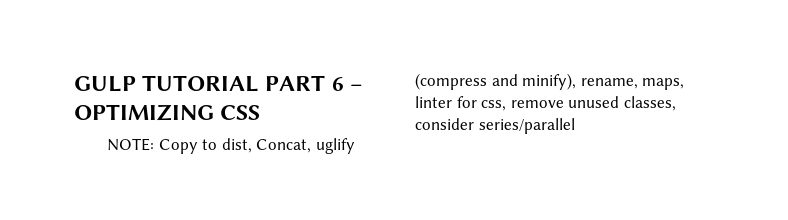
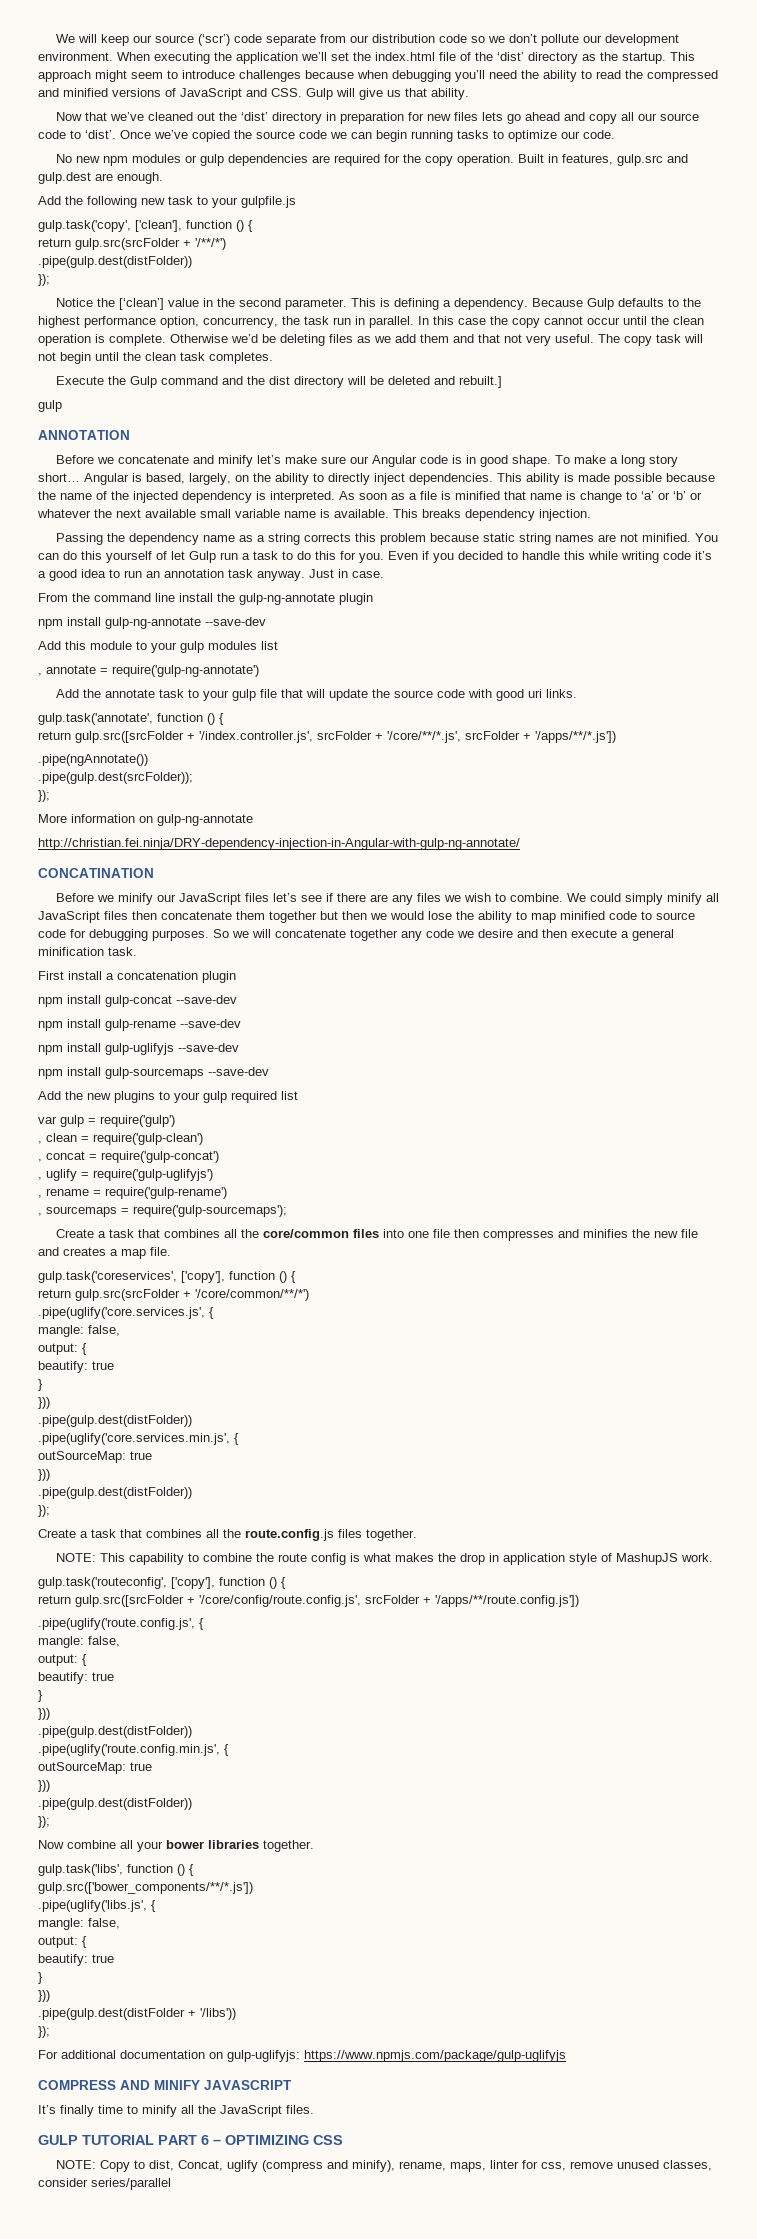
(74, 84) none -> [55,34,679,46] [38,52,695,64] [38,70,718,82] [38,88,469,100] [55,112,699,124] [38,130,615,142] [55,154,688,166] [38,172,163,184] [38,196,296,208] [38,220,253,232] [38,238,226,250] [38,256,192,268] [38,274,50,286] [55,298,701,310] [38,316,704,328] [38,334,703,346] [38,352,273,364] [55,376,502,388] [38,400,62,412] [38,430,130,440] [55,455,678,467] [38,473,715,485] [38,491,702,503] [37,509,591,521] [55,533,718,545] [38,551,712,563] [38,569,384,581] [38,593,373,605] [38,617,266,629] [38,641,278,653] [38,665,259,677] [55,689,577,701] [38,713,224,725] [38,731,616,743] [38,754,148,766] [38,772,193,784] [38,790,50,802] [38,814,253,826] [38,838,520,850] [38,868,154,878] [55,893,719,905] [38,911,695,923] [38,929,674,941] [38,947,137,956] [38,971,236,983] [38,995,237,1007] [38,1019,241,1031] [38,1043,239,1055] [38,1067,269,1079] [38,1091,298,1103] [38,1115,175,1127] [38,1133,203,1145] [38,1151,219,1163] [38,1169,213,1181] [38,1187,227,1199] [38,1205,287,1217] [55,1229,698,1241] [38,1247,171,1259] [38,1271,296,1283] [38,1289,309,1301] [38,1307,214,1319] [38,1325,120,1337] [38,1343,87,1355] [38,1361,114,1373] [38,1379,43,1391] [38,1397,50,1409] [38,1415,192,1427] [38,1433,239,1445] [38,1451,152,1463] [38,1469,50,1481] [38,1487,192,1499] [38,1505,50,1517] [38,1529,417,1541] [55,1553,713,1565] [38,1577,286,1589] [38,1595,579,1607] [38,1618,204,1630] [38,1636,120,1648] [38,1654,87,1666] [38,1672,114,1684] [38,1690,43,1702] [38,1708,50,1720] [38,1726,192,1738] [38,1744,229,1756] [38,1762,152,1774] [38,1780,50,1792] [38,1798,192,1810] [38,1816,50,1828] [38,1840,314,1852] [38,1864,194,1876] [38,1882,253,1894] [38,1900,156,1912] [38,1918,120,1930] [38,1936,87,1948] [38,1954,114,1966] [38,1972,43,1984] [38,1990,50,2002] [38,2008,236,2020] [38,2026,50,2038] [38,2050,566,2062] [38,2080,292,2090] [38,2105,314,2117] We will keep our source (‘scr’) code separate from our distribution code so we don’t pollute our development environment. When executing the application we’ll set the index.html file of the ‘dist’ directory as the startup. This approach might seem to introduce challenges because when debugging you’ll need the ability to read the compressed and minified versions of JavaScript and CSS. Gulp will give us that ability. // Now that we’ve cleaned out the ‘dist’ directory in preparation for new files lets go ahead and copy all our source code to ‘dist’. Once we’ve copied the source code we can begin running tasks to optimize our code. // No new npm modules or gulp dependencies are required for the copy operation. Built in features, gulp.src and gulp.dest are enough. // Add the following new task to your gulpfile.js // gulp.task('copy', ['clean'], function () { // return gulp.src(srcFolder + '/**/*') // .pipe(gulp.dest(distFolder)) // }); // Notice the [‘clean’] value in the second parameter. This is defining a dependency. Because Gulp defaults to the highest performance option, concurrency, the task run in parallel. In this case the copy cannot occur until the clean operation is complete. Otherwise we’d be deleting files as we add them and that not very useful. The copy task will not begin until the clean task completes. // Execute the Gulp command and the dist directory will be deleted and rebuilt.] // gulp // ANNOTATION // Before we concatenate and minify let’s make sure our Angular code is in good shape. To make a long story short… Angular is based, largely, on the ability to directly inject dependencies. This ability is made possible because the name of the injected dependency is interpreted. As soon as a file is minified that name is change to ‘a’ or ‘b’ or whatever the next available small variable name is available. This breaks dependency injection. // Passing the dependency name as a string corrects this problem because static string names are not minified. You can do this yourself of let Gulp run a task to do this for you. Even if you decided to handle this while writing code it’s a good idea to run an annotation task anyway. Just in case. // From the command line install the gulp-ng-annotate plugin // npm install gulp-ng-annotate --save-dev // Add this module to your gulp modules list // , annotate = require('gulp-ng-annotate') // Add the annotate task to your gulp file that will update the source code with good uri links. // gulp.task('annotate', function () { // return gulp.src([srcFolder + '/index.controller.js', srcFolder + '/core/**/*.js', srcFolder + '/apps/**/*.js']) // .pipe(ngAnnotate()) // .pipe(gulp.dest(srcFolder)); // }); // More information on gulp-ng-annotate // http://christian.fei.ninja/DRY-dependency-injection-in-Angular-with-gulp-ng-annotate/ // CONCATINATION // Before we minify our JavaScript files let’s see if there are any files we wish to combine. We could simply minify all JavaScript files then concatenate them together but then we would lose the ability to map minified code to source code for debugging purposes. So we will concatenate together any code we desire and then execute a general minification task. // First install a concatenation plugin // npm install gulp-concat --save-dev // npm install gulp-rename --save-dev // npm install gulp-uglifyjs --save-dev // npm install gulp-sourcemaps --save-dev // Add the new plugins to your gulp required list // var gulp = require('gulp') // , clean = require('gulp-clean') // , concat = require('gulp-concat') // , uglify = require('gulp-uglifyjs') // , rename = require('gulp-rename') // , sourcemaps = require('gulp-sourcemaps'); // Create a task that combines all the core/common files into one file then compresses and minifies the new file and creates a map file. // gulp.task('coreservices', ['copy'], function () { // return gulp.src(srcFolder + '/core/common/**/*') // .pipe(uglify('core.services.js', { // mangle: false, // output: { // beautify: true // } // })) // .pipe(gulp.dest(distFolder)) // .pipe(uglify('core.services.min.js', { // outSourceMap: true // })) // .pipe(gulp.dest(distFolder)) // }); // Create a task that combines all the route.config.js files together. // NOTE: This capability to combine the route config is what makes the drop in application style of MashupJS work. // gulp.task('routeconfig', ['copy'], function () { // return gulp.src([srcFolder + '/core/config/route.config.js', srcFolder + '/apps/**/route.config.js']) // .pipe(uglify('route.config.js', { // mangle: false, // output: { // beautify: true // } // })) // .pipe(gulp.dest(distFolder)) // .pipe(uglify('route.config.min.js', { // outSourceMap: true // })) // .pipe(gulp.dest(distFolder)) // }); // Now combine all your bower libraries together. // gulp.task('libs', function () { // gulp.src(['bower_components/**/*.js']) // .pipe(uglify('libs.js', { // mangle: false, // output: { // beautify: true // } // })) // .pipe(gulp.dest(distFolder + '/libs')) // }); // For additional documentation on gulp-uglifyjs: https://www.npmjs.com/package/gulp-uglifyjs // COMPRESS AND MINIFY JAVASCRIPT // It’s finally time to minify all the JavaScript files. //

